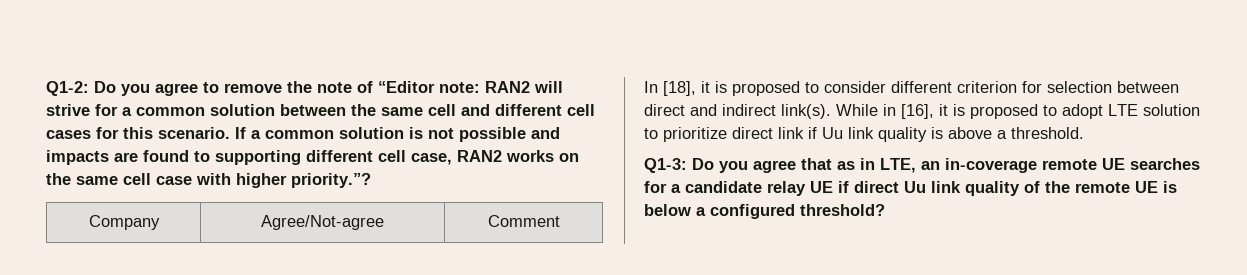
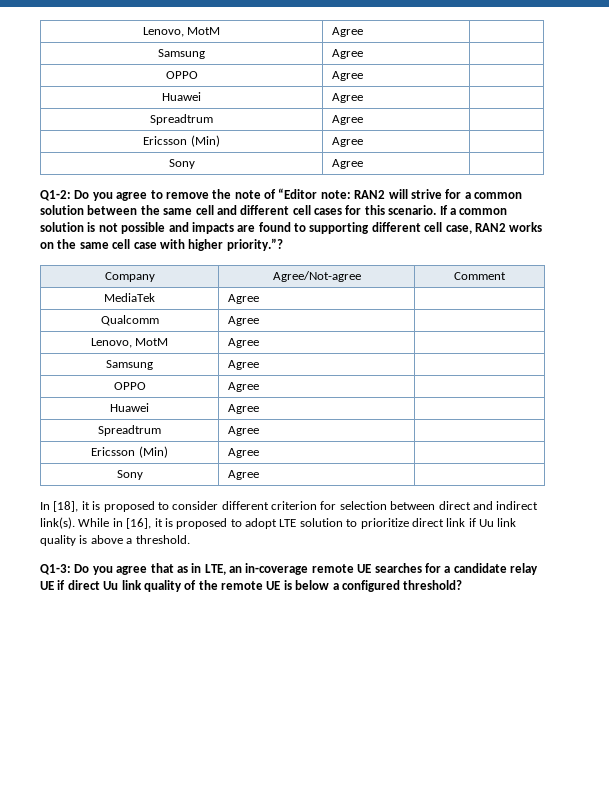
(46, 88) none -> [142,27,221,37] [331,27,363,37] [158,49,205,59] [331,49,363,59] [165,71,198,79] [331,71,363,81] [162,92,201,101] [331,93,363,103] [150,114,213,125] [331,115,363,125] [143,135,220,147] [331,137,363,147] [168,159,195,169] [331,159,363,169] Lenovo, MotM | Agree | // Samsung | Agree | // OPPO | Agree | // Huawei | Agree | // Spreadtrum | Agree | // Ericsson (Min) | Agree | // Sony | Agree | //
(560, 221) none -> [104,293,155,302] [227,294,259,304] [100,315,159,326] [227,316,259,326] [90,338,169,348] [227,338,259,348] [106,360,153,370] [227,360,259,370] [113,382,146,390] [227,382,259,392] [110,403,149,412] [227,404,259,414] [98,425,161,436] [227,426,259,436] [91,446,168,458] [227,448,259,458] [116,470,143,480] [227,470,259,480] // MediaTek | Agree | // Qualcomm | Agree | // Lenovo, MotM | Agree | // Samsung | Agree | // OPPO | Agree | // Huawei | Agree | // Spreadtrum | Agree | // Ericsson (Min) | Agree | // Sony | Agree |

